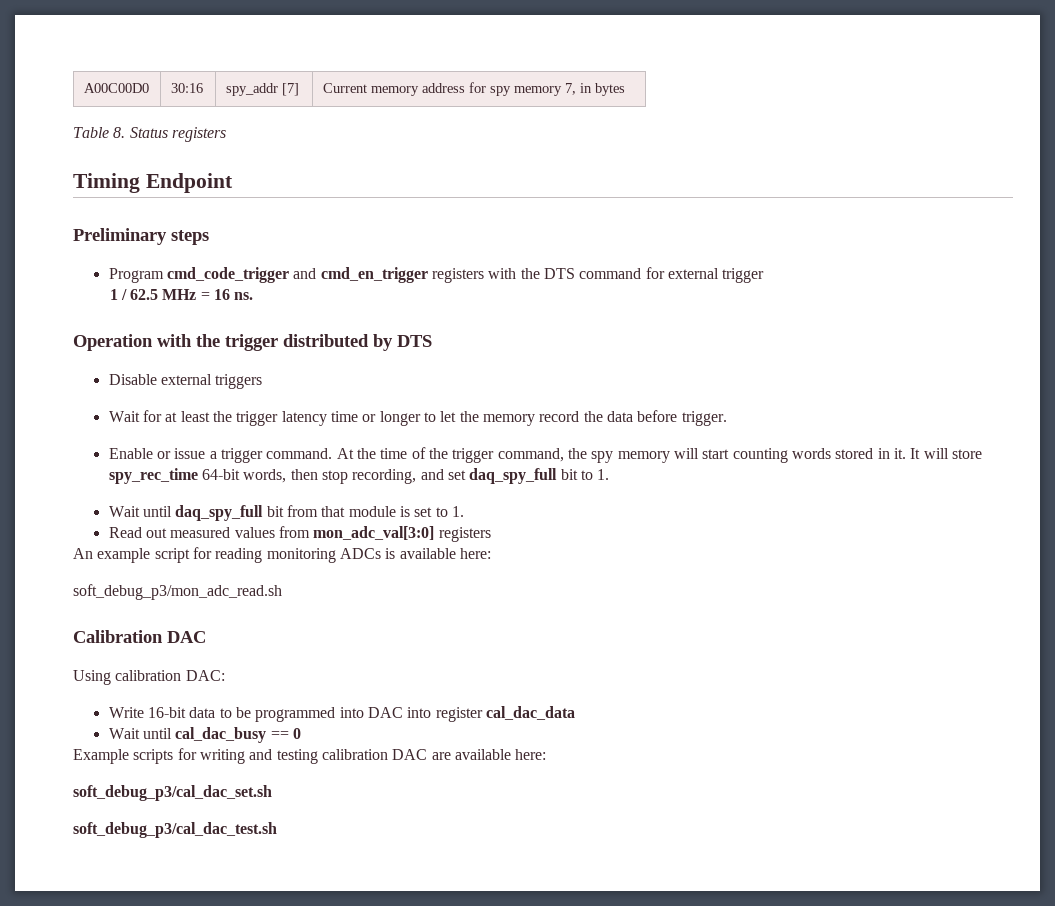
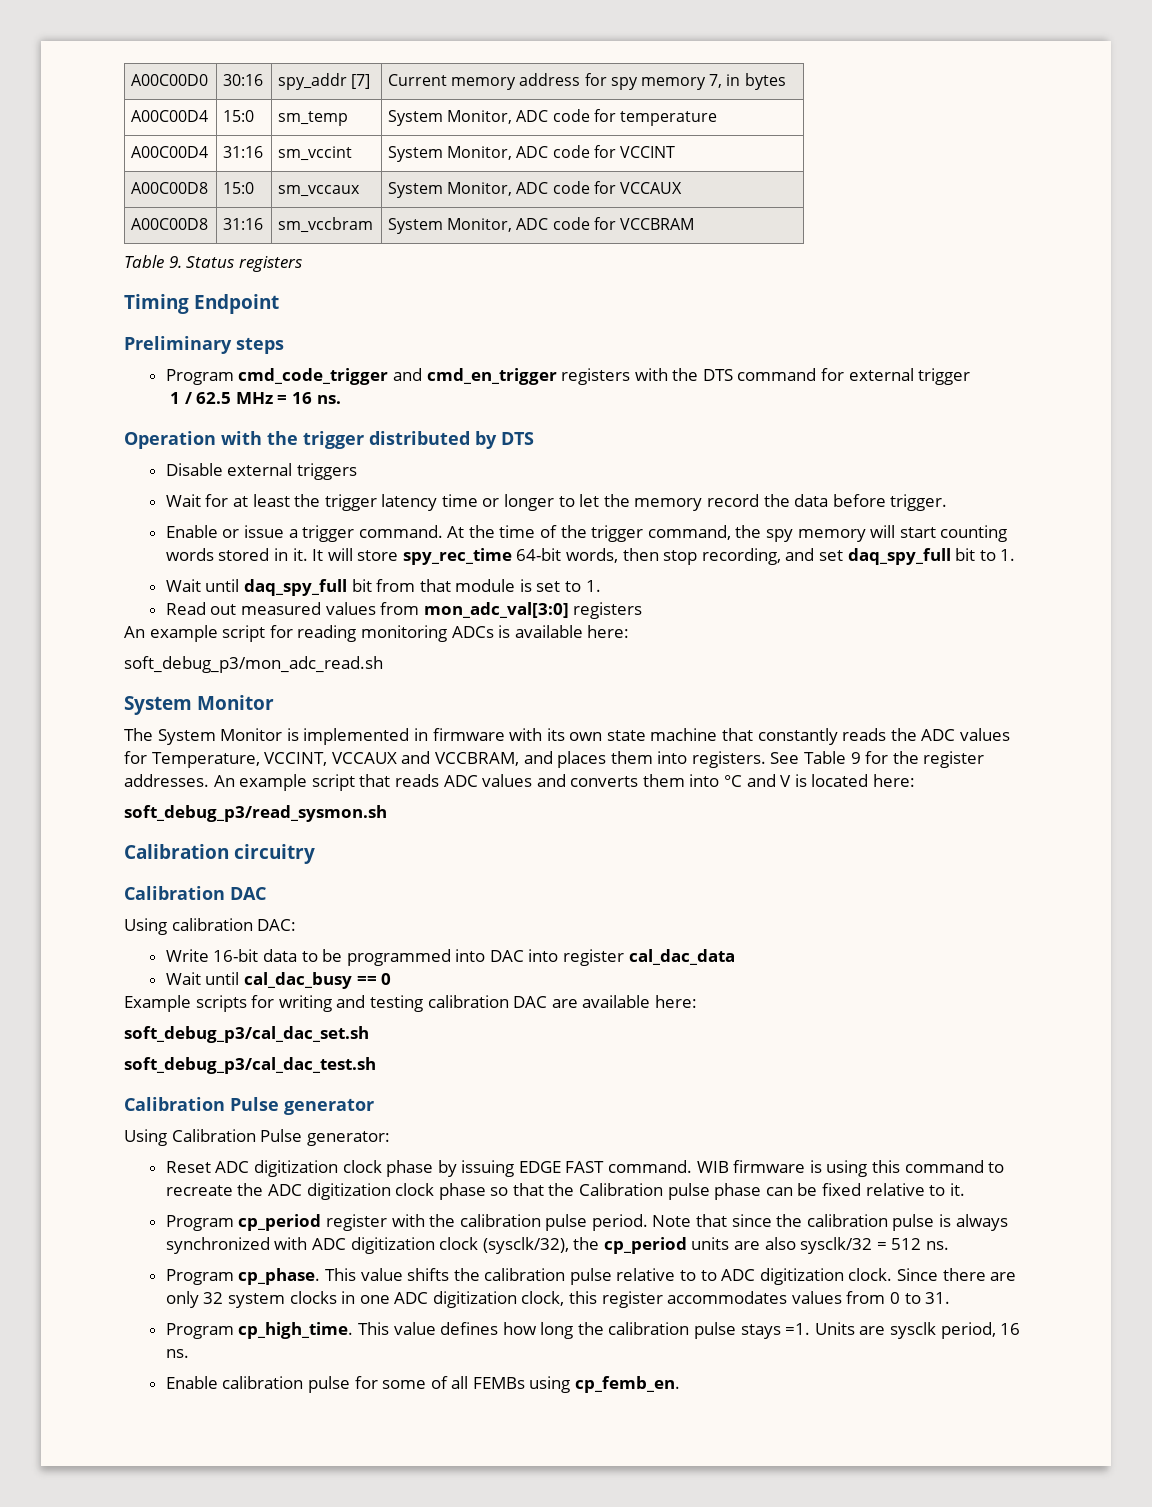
[73,127,126,138] // Table 8. -> [131,110,209,122] [223,110,255,122] [278,111,349,126] [388,109,717,126] [131,146,209,158] [223,146,264,158] [278,146,353,161] [388,145,675,162] [131,182,209,194] [223,182,255,194] [278,185,361,197] [388,181,682,198] [131,218,209,230] [223,218,264,230] [278,217,374,233] [388,217,694,234] [124,255,182,268] // A00C00D4 | 15:0 | sm_temp | System Monitor, ADC code for temperature // A00C00D4 | 31:16 | sm_vccint | System Monitor, ADC code for VCCINT // A00C00D8 | 15:0 | sm_vccaux | System Monitor, ADC code for VCCAUX // A00C00D8 | 31:16 | sm_vccbram | System Monitor, ADC code for VCCBRAM // Table 9.
(282, 592) none -> [124,695,274,715] [124,728,1011,745] [124,751,985,768] [124,774,916,791] [124,805,387,822] [124,844,315,864] // System Monitor // The System Monitor is implemented in firmware with its own state machine that constantly reads the ADC values for Temperature, VCCINT, VCCAUX and VCCBRAM, and places them into registers. See Table 9 for the register addresses. An example script that reads ADC values and converts them into °C and V is located here: // soft_debug_p3/read_sysmon.sh // Calibration circuitry
(277, 830) none -> [124,1097,374,1115] [124,1129,390,1146] [165,1160,1005,1177] [165,1183,965,1200] [165,1214,1008,1231] [165,1237,950,1254] [165,1268,1017,1285] [165,1291,951,1308] [165,1322,1021,1339] [165,1349,189,1358] [165,1376,681,1393] // Calibration Pulse generator // Using Calibration Pulse generator: // Reset ADC digitization clock phase by issuing EDGE FAST command. WIB firmware is using this command to recreate the ADC digitization clock phase so that the Calibration pulse phase can be fixed relative to it. // Program cp_period register with the calibration pulse period. Note that since the calibration pulse is always synchronized with ADC digitization clock (sysclk/32), the cp_period units are also sysclk/32 = 512 ns. // Program cp_phase. This value shifts the calibration pulse relative to to ADC digitization clock. Since there are only 32 system clocks in one ADC digitization clock, this register accommodates values from 0 to 31. // Program cp_high_time. This value defines how long the calibration pulse stays =1. Units are sysclk period, 16 ns. // Enable calibration pulse for some of all FEMBs using cp_femb_en.

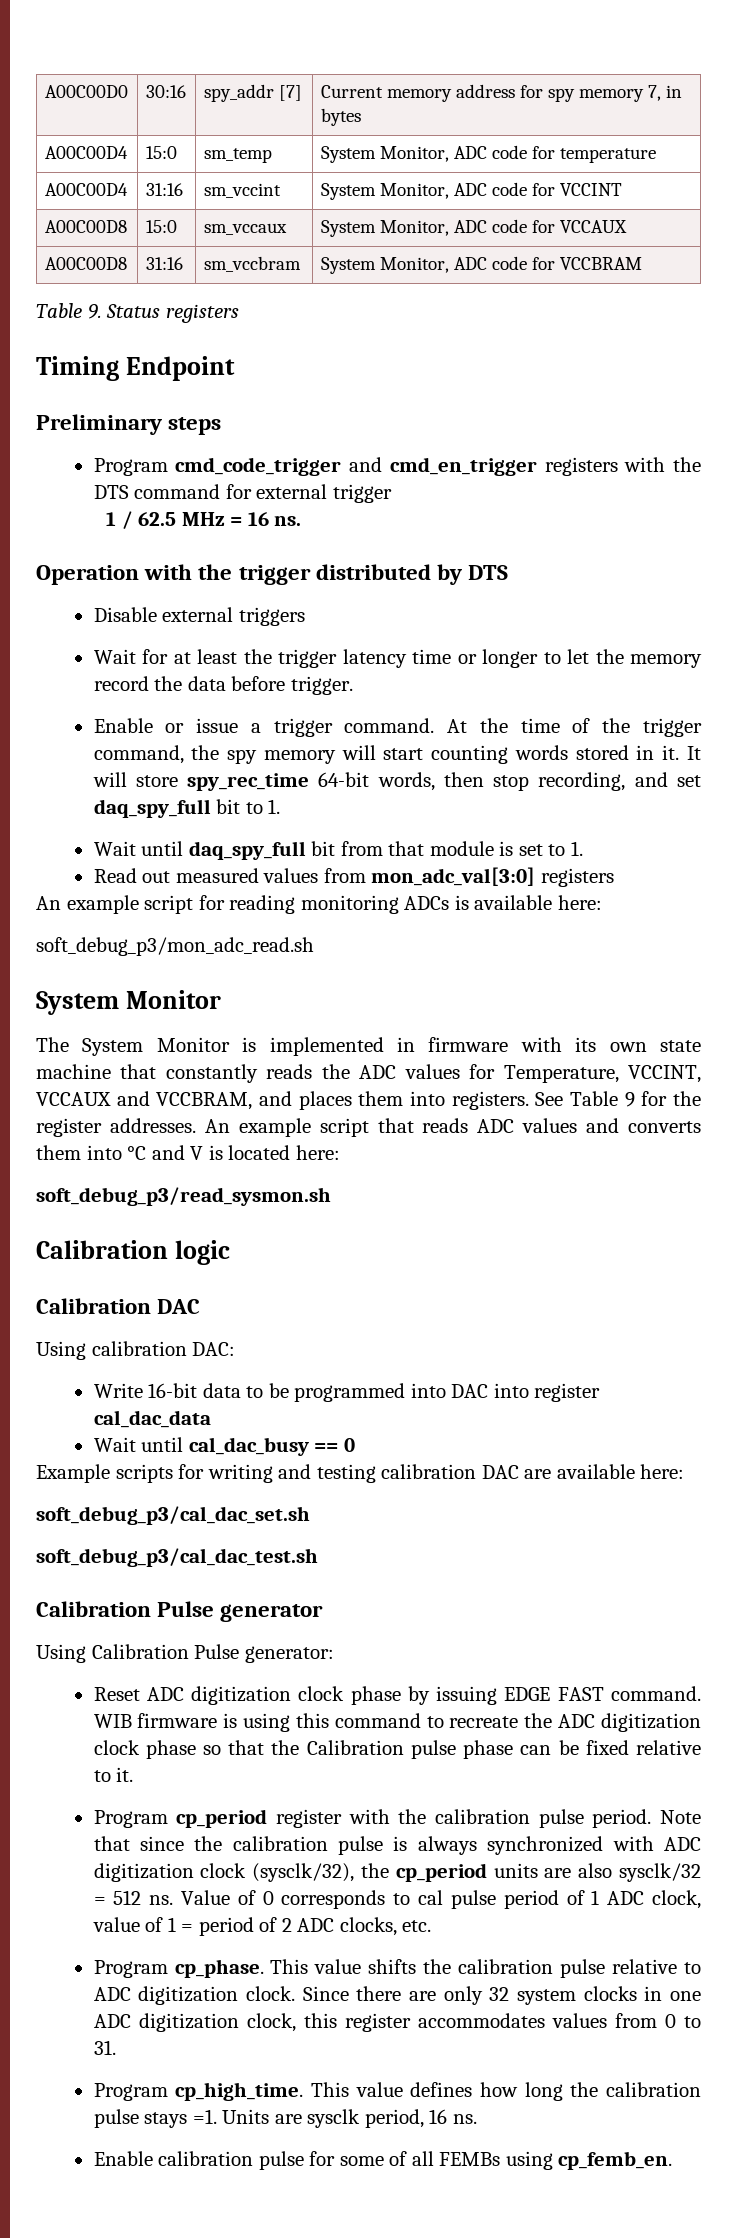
[234,844,315,864] circuitry -> [174,1240,230,1265] logic
(950, 1245) none -> [181,1890,702,1909] [92,1917,432,1936] Value of 0 corresponds to cal pulse period of 1 ADC clock, value of 1 = period of 2 ADC clocks, etc.
[700,1270,717,1281] to -> (701, 1968) none

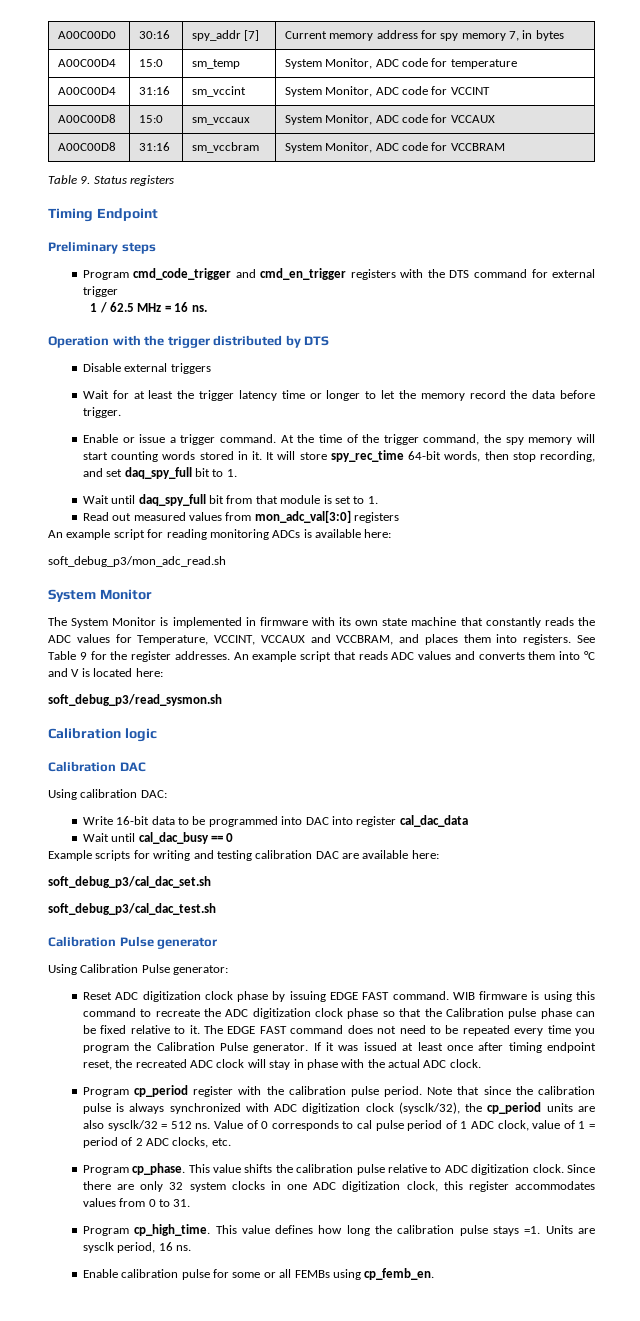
(134, 1774) none -> [204,1025,596,1036] [82,1042,596,1053] [82,1059,481,1070] The EDGE FAST command does not need to be repeated every time you program the Calibration Pulse generator. If it was issued at least once after timing endpoint reset, the recreated ADC clock will stay in phase with the actual ADC clock.
[389,2151,408,2166] of -> [263,1272,276,1278] or

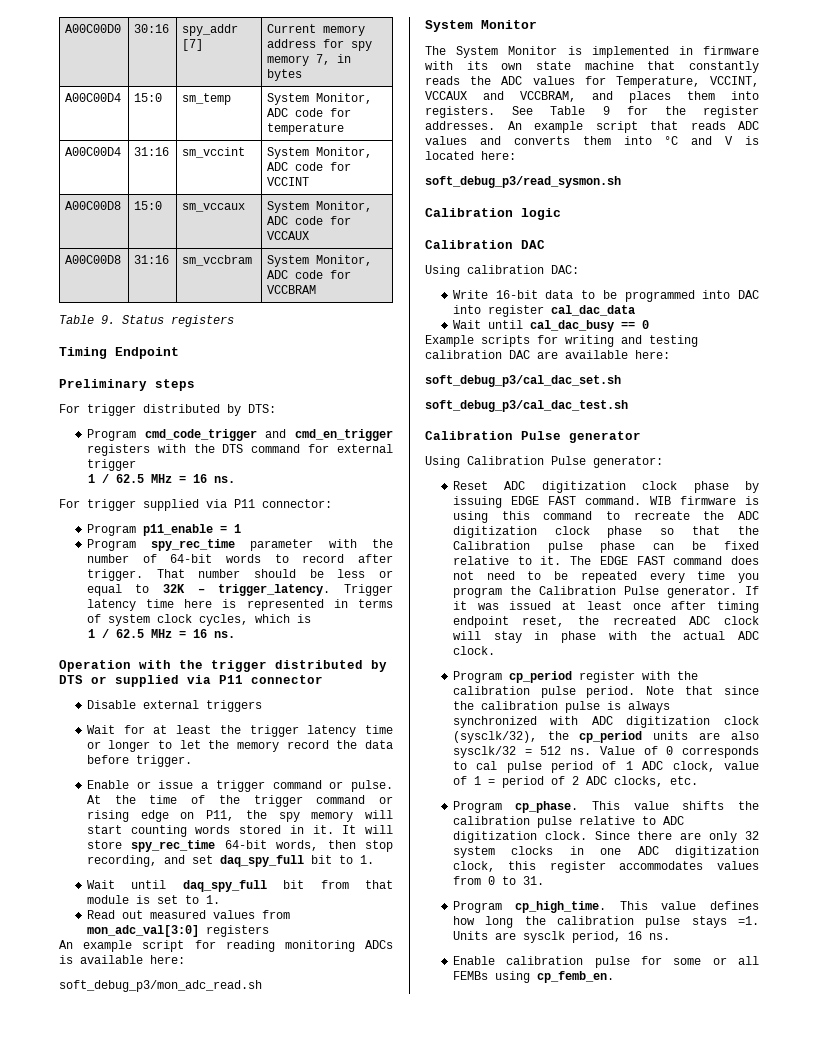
(156, 248) none -> [59,404,276,416] // For trigger distributed by DTS:
(207, 308) none -> [59,499,332,511] [86,524,241,536] [86,539,393,551] [86,554,394,563] [86,569,393,581] [86,584,393,596] [86,599,393,611] [86,614,311,626] [88,629,236,638] // For trigger supplied via P11 connector: // Program p11_enable = 1 // Program spy_rec_time parameter with the number of 64-bit words to record after trigger. That number should be less or equal to 32K – trigger_latency. Trigger latency time here is represented in terms of system clock cycles, which is // 1 / 62.5 MHz = 16 ns.
(330, 341) none -> [91,675,323,687] or supplied via P11 connector
[220,434,277,443] command. -> [272,780,393,792] command or pulse.
[423,434,480,445] command, -> [316,795,393,804] [86,810,235,822] command or rising edge on P11,

